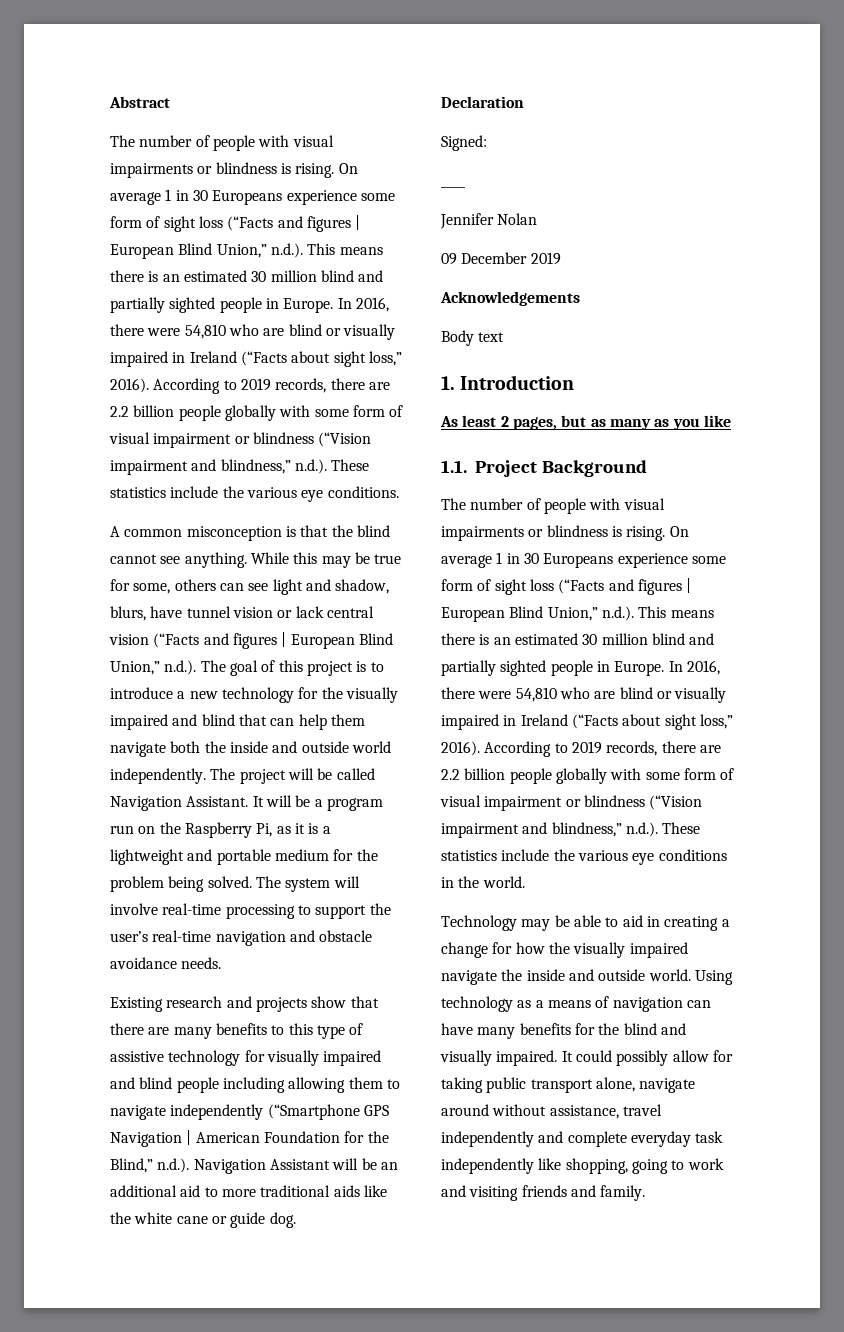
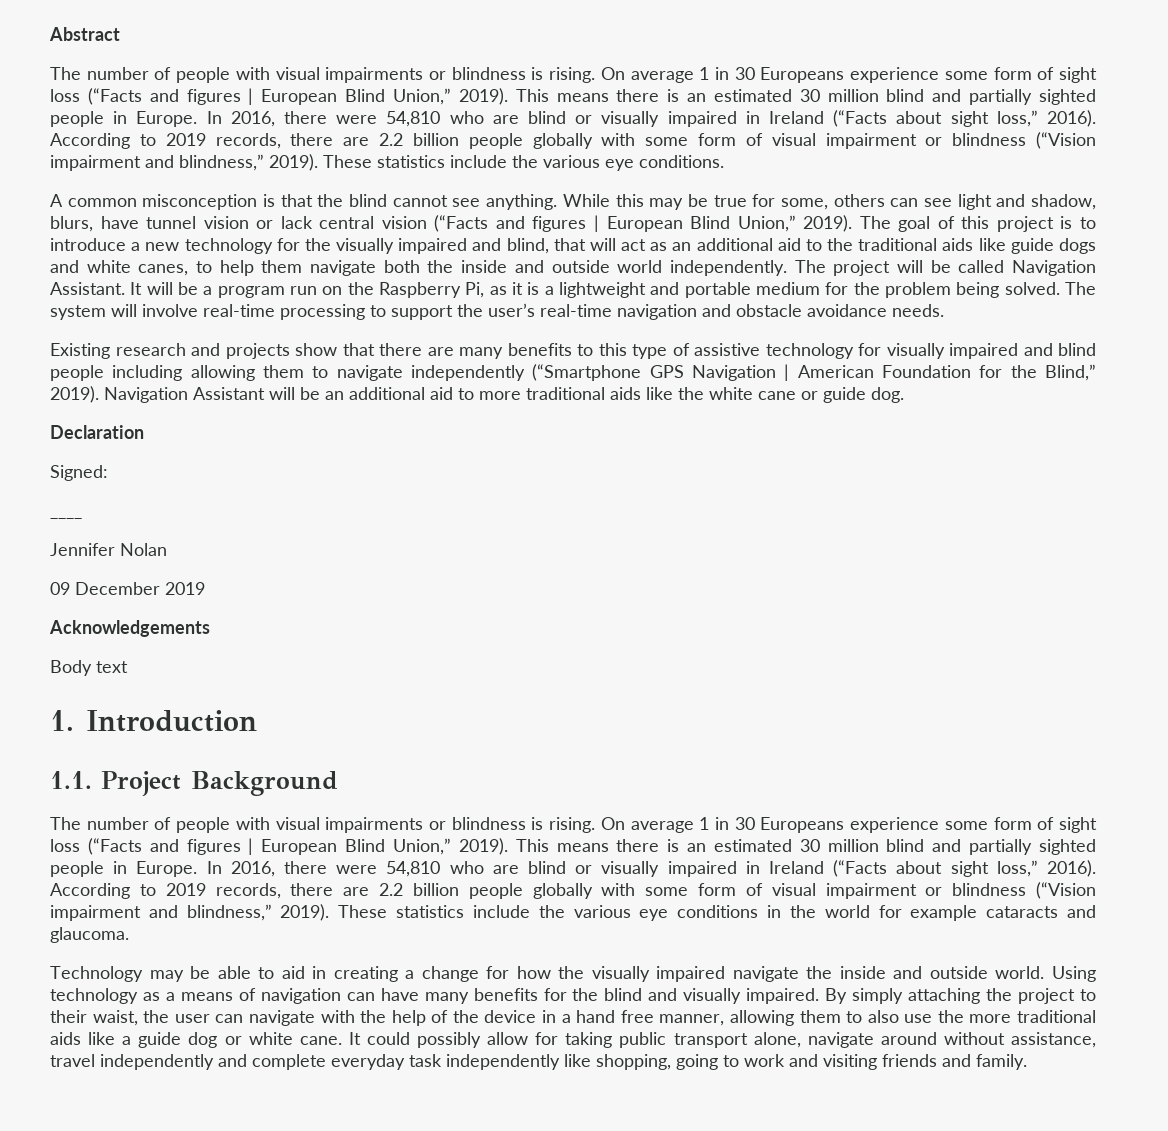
[270,243,303,258] n.d.). -> [458,88,508,105] 2019).
[294,459,327,474] n.d.). -> [269,154,318,171] 2019).
[164,660,197,675] n.d.). -> [803,215,853,232] 2019).
[201,714,295,726] blind that can -> [506,238,1096,254] [50,260,213,276] blind, that will act as an additional aid to the traditional aids like guide dogs and white canes, to
[157,1158,190,1173] n.d.). -> [50,386,99,403] 2019).
[440,415,731,430] // As least 2 pages, but as many as you like -> (257, 721) none
[601,606,634,621] n.d.). -> [458,838,508,855] 2019).
[625,822,658,837] n.d.). -> [280,904,330,921] 2019).
[482,876,525,888] world. -> [824,905,1097,921] [50,927,129,943] world for example cataracts and glaucoma.
(558, 1058) none -> [825,988,1097,1004] [50,1010,1097,1026] [50,1032,342,1048] By simply attaching the project to their waist, the user can navigate with the help of the device in a hand free manner, allowing them to also use the more traditional aids like a guide dog or white cane.

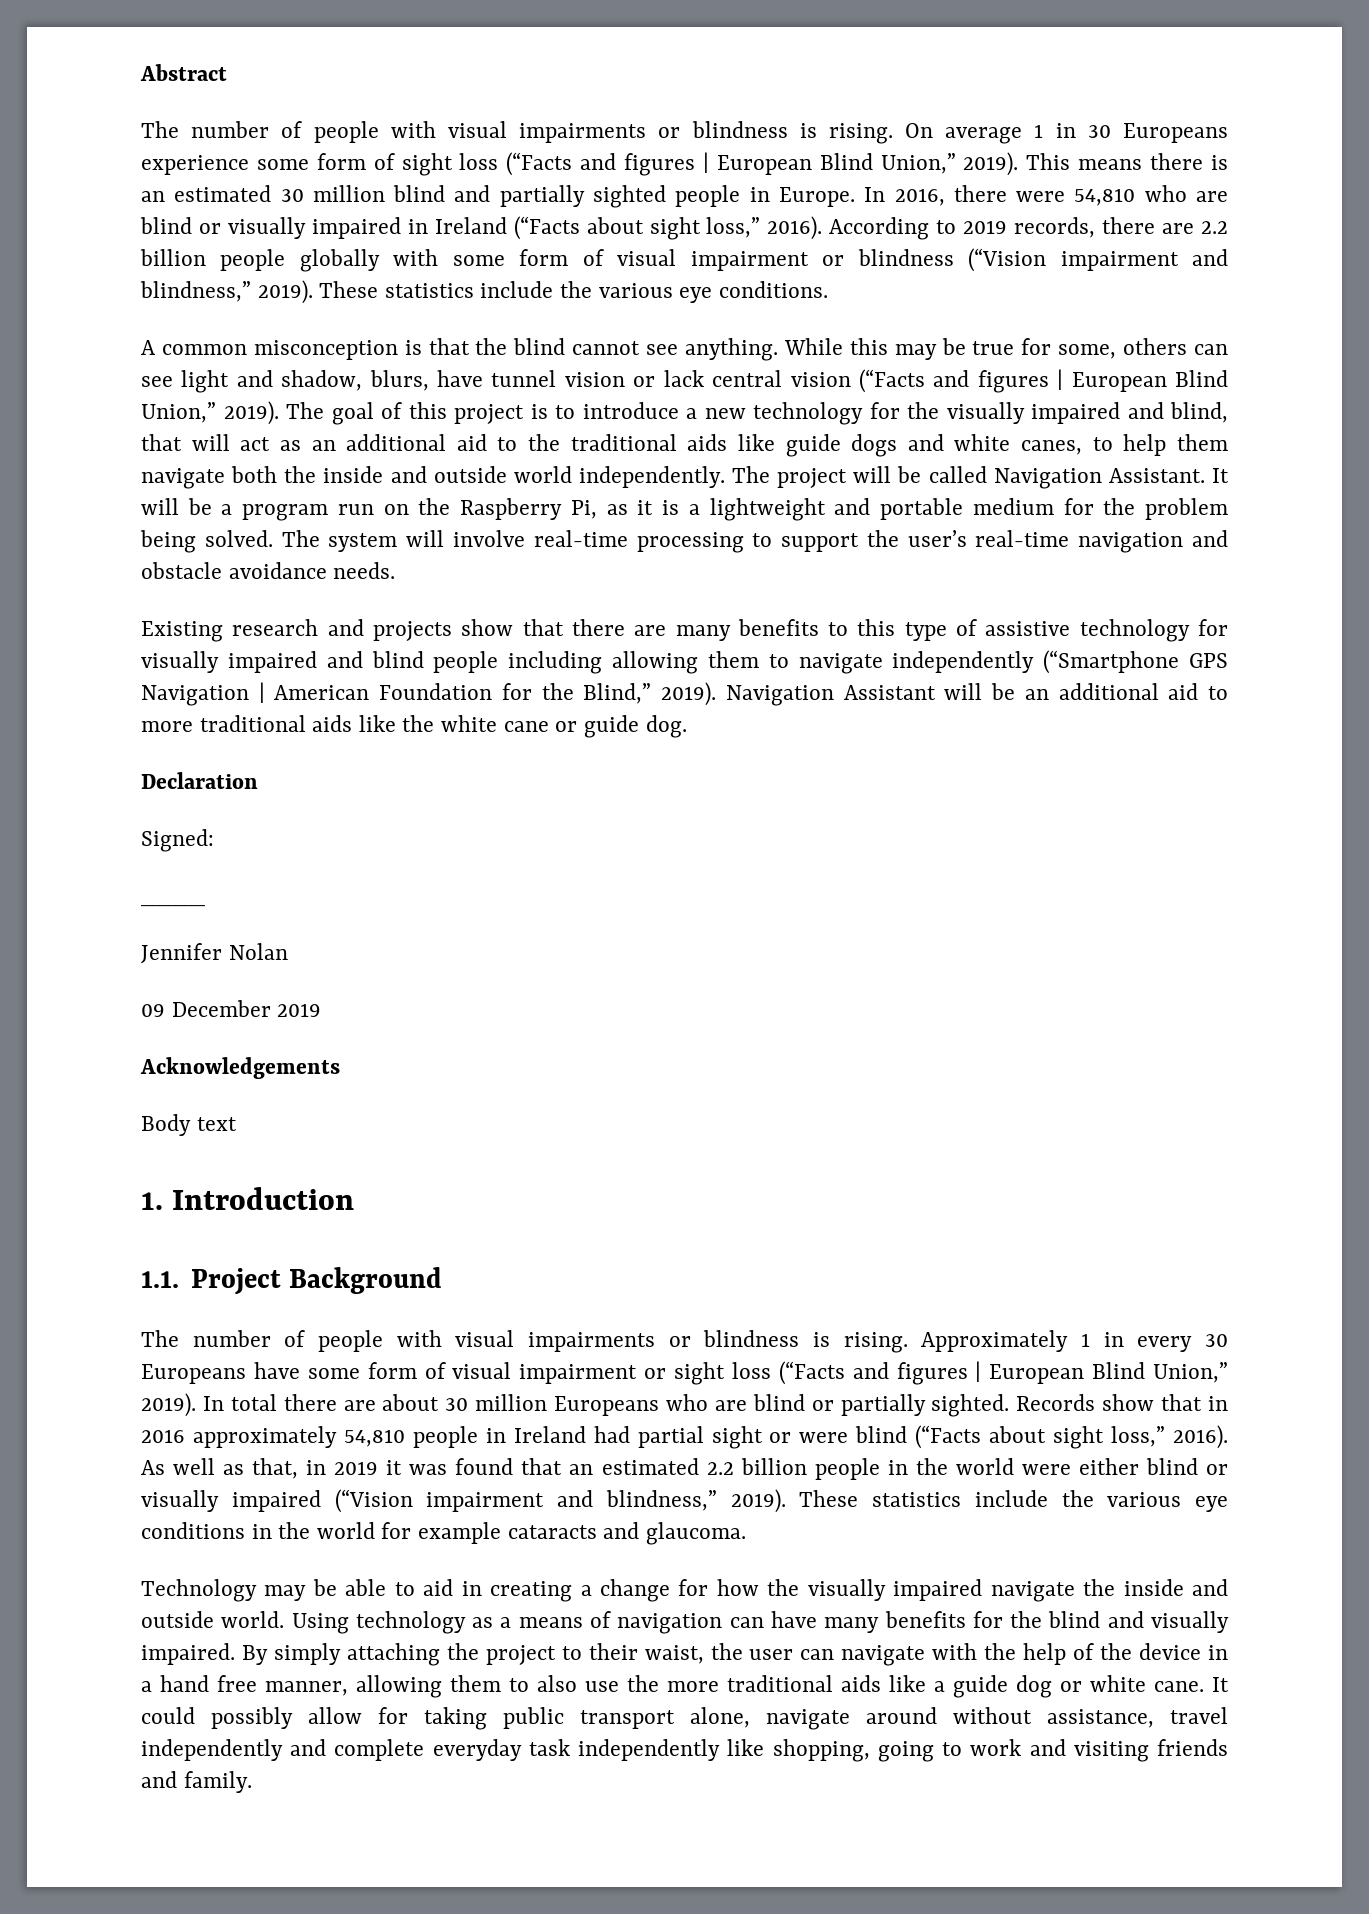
[600,817,1055,833] On average 1 in 30 Europeans experience some form of -> [921,1330,1228,1352] [141,1362,667,1384] Approximately 1 in every 30 Europeans have some form of visual impairment or
[515,839,1097,855] [50,860,1097,877] [50,883,1027,899] This means there is an estimated 30 million blind and partially sighted people in Europe. In 2016, there were 54,810 who are blind or visually impaired in Ireland (“Facts about sight loss,” 2016). According to 2019 records, there are 2.2 billion people globally with some form of visual impairment or blindness -> [202,1394,1229,1417] [141,1425,1228,1449] [141,1458,1228,1480] [141,1490,321,1512] In total there are about 30 million Europeans who are blind or partially sighted. Records show that in 2016 approximately 54,810 people in Ireland had partial sight or were blind (“Facts about sight loss,” 2016). As well as that, in 2019 it was found that an estimated 2.2 billion people in the world were either blind or visually impaired

